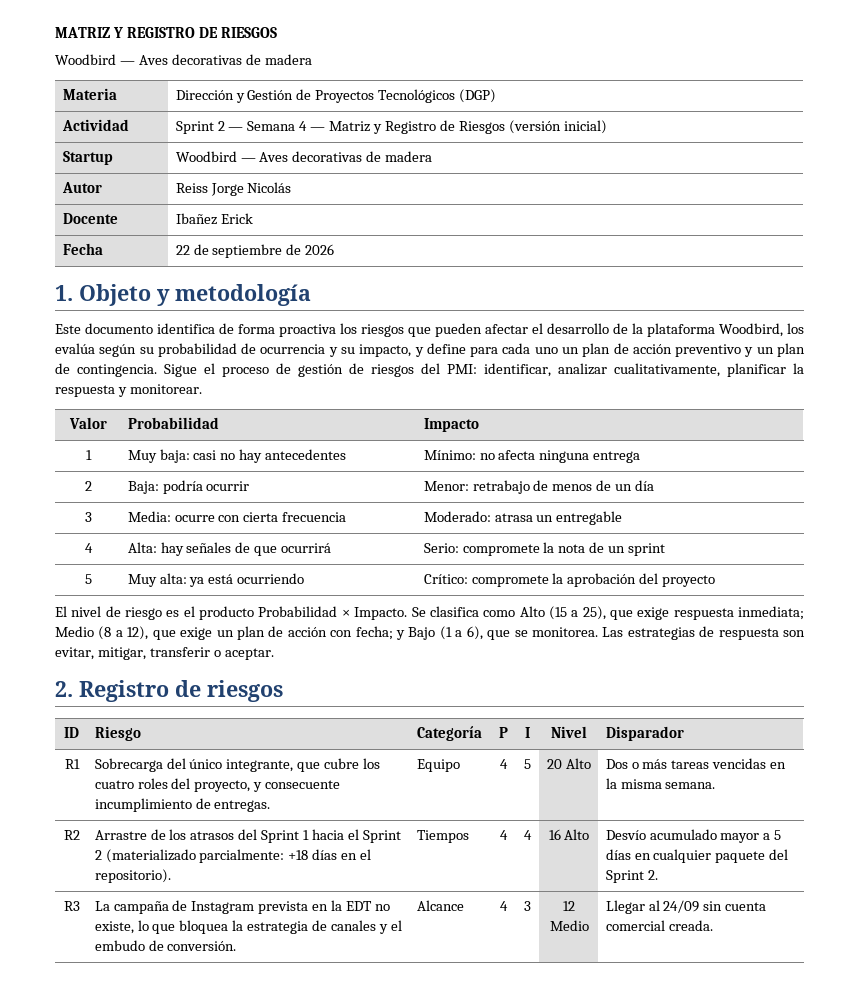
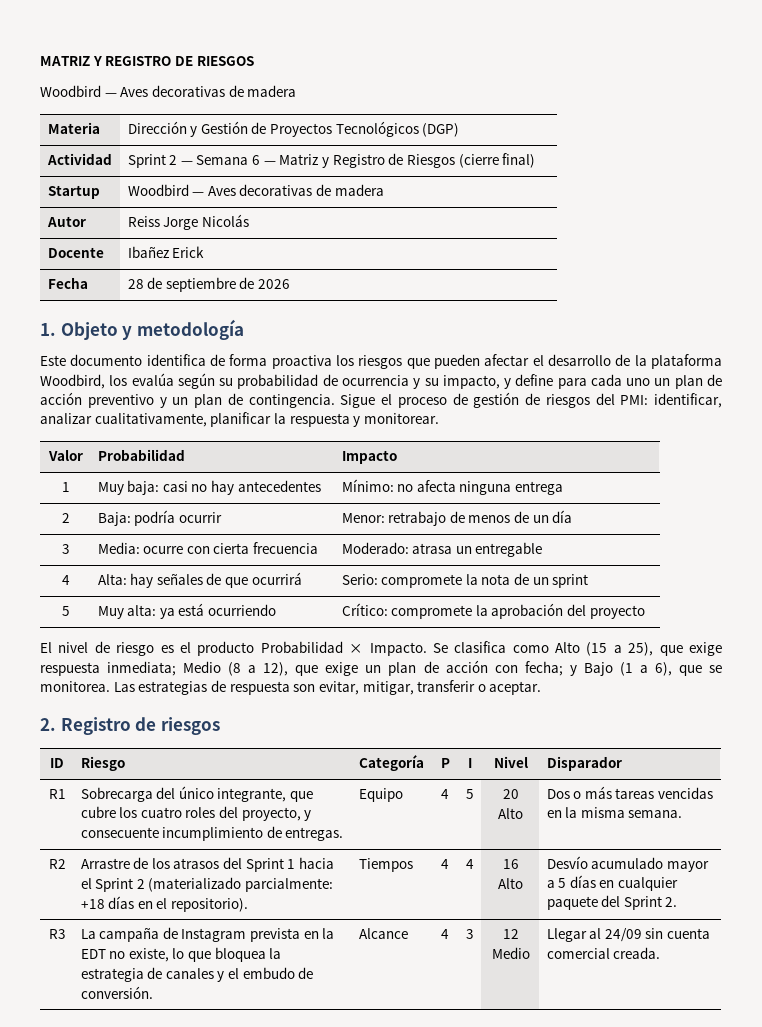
[299,121,308,131] 4 -> [252,155,261,165] 6
[508,120,607,134] (versión inicial) -> [458,153,536,168] (cierre final)
[175,245,190,255] 22 -> [127,279,144,289] 28

